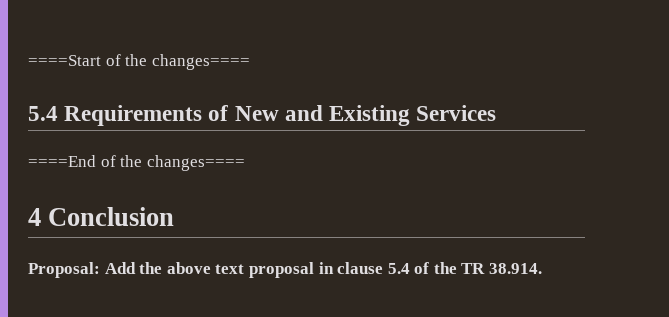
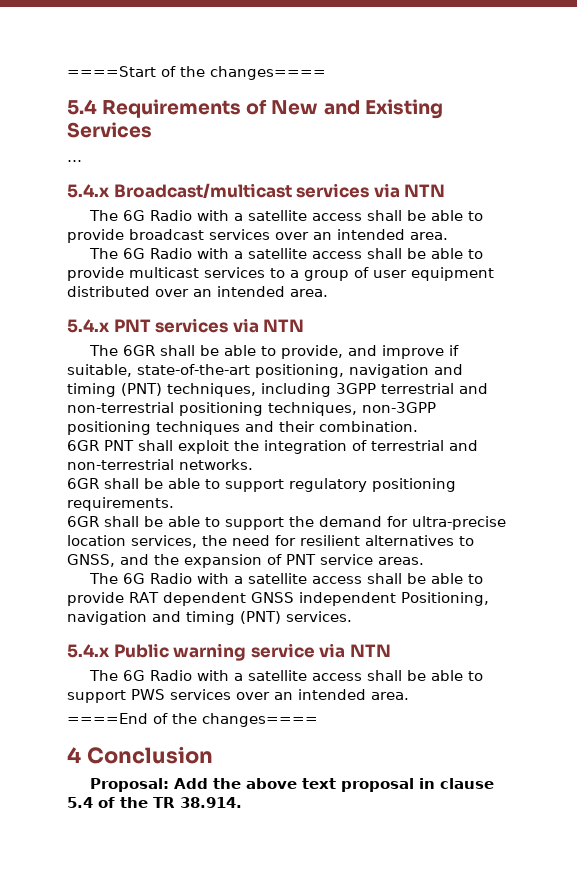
(497, 113) none -> [67,160,82,162] [67,183,446,199] [88,210,483,221] [67,229,448,243] [88,248,483,259] [67,267,494,281] [67,286,328,297] [67,318,305,333] [88,345,459,359] [67,364,463,378] [67,383,488,397] [67,402,436,416] [67,421,418,435] [67,440,478,454] [67,459,253,470] [67,478,456,492] [67,497,174,511] [67,516,506,530] [67,535,474,548] [67,554,424,568] [88,573,483,584] [67,592,489,606] [67,611,352,625] [67,643,391,661] [88,670,483,681] [67,689,409,703] // … // 5.4.x Broadcast/multicast services via NTN // The 6G Radio with a satellite access shall be able to provide broadcast services over an intended area. // The 6G Radio with a satellite access shall be able to provide multicast services to a group of user equipment distributed over an intended area. // 5.4.x PNT services via NTN // The 6GR shall be able to provide, and improve if suitable, state-of-the-art positioning, navigation and timing (PNT) techniques, including 3GPP terrestrial and non-terrestrial positioning techniques, non-3GPP positioning techniques and their combination. // 6GR PNT shall exploit the integration of terrestrial and non-terrestrial networks. // 6GR shall be able to support regulatory positioning requirements. // 6GR shall be able to support the demand for ultra-precise location services, the need for resilient alternatives to GNSS, and the expansion of PNT service areas. // The 6G Radio with a satellite access shall be able to provide RAT dependent GNSS independent Positioning, navigation and timing (PNT) services. // 5.4.x Public warning service via NTN // The 6G Radio with a satellite access shall be able to support PWS services over an intended area.

